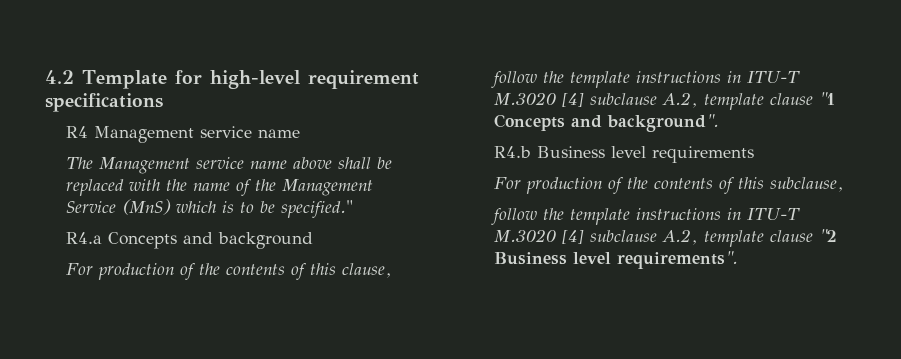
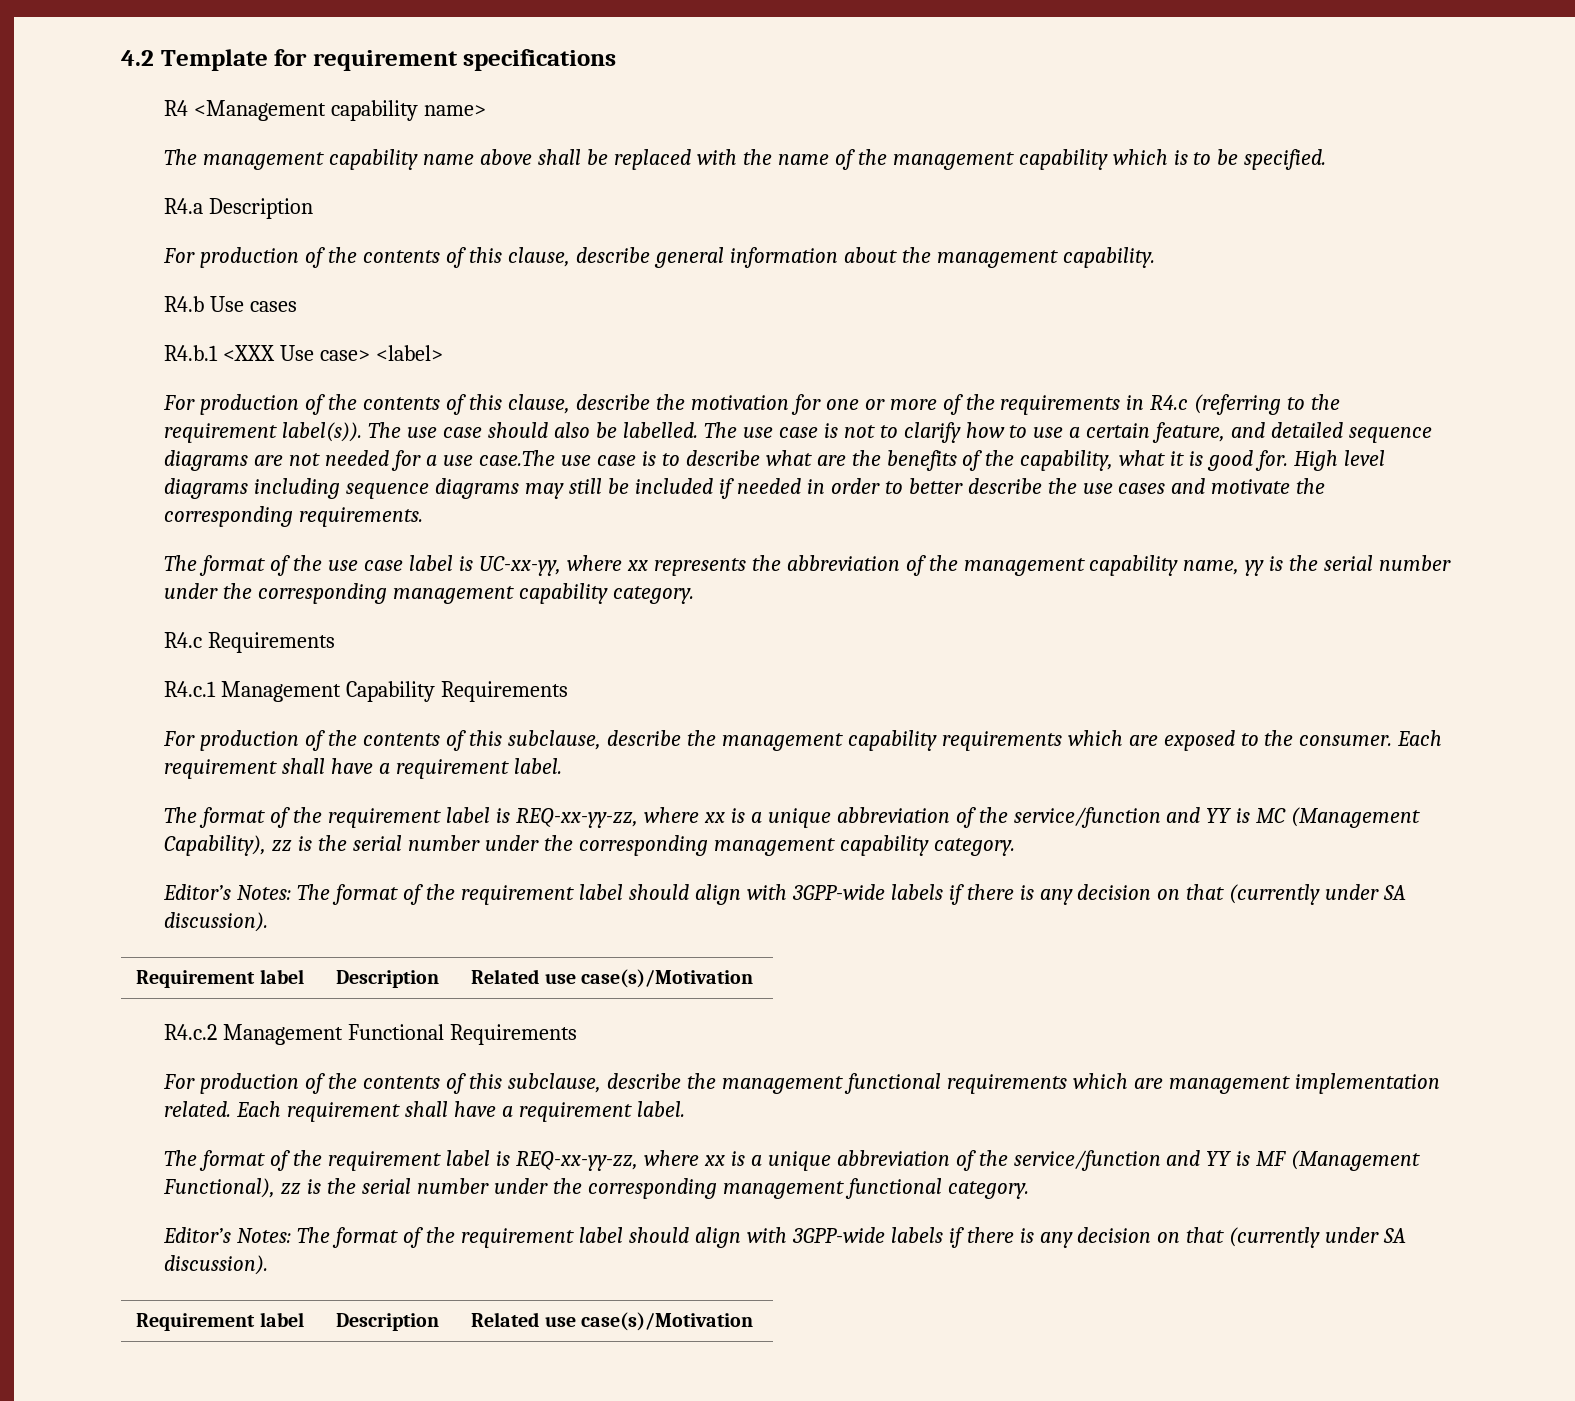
[209,70,300,89] high-level -> (308, 57) none
[94,126,301,143] [66,157,245,174] Management service name // The Management service -> [194,100,487,121] [164,149,419,170] <Management capability name> // The management capability
[282,179,374,196] [66,199,172,215] Management Service (MnS) -> [892,149,1108,170] management capability
[281,200,354,218] specified." -> [1244,149,1327,170] specified.
[108,232,314,249] [66,263,393,280] [491,71,801,88] [494,92,836,110] [494,114,720,132] [494,146,755,163] [494,177,845,194] [491,208,801,225] [494,229,838,247] [494,251,739,269] Concepts and background // For production of the contents of this clause, follow the template instructions in ITU-T M.3020 [4] subclause A.2, template clause "1 Concepts and background". // R4.b Business level requirements // For production of the contents of this subclause, // follow the template instructions in ITU-T M.3020 [4] subclause A.2, template clause "2 Business level requirements". -> [209,198,314,219] [163,247,1155,268] [164,296,298,312] [164,345,444,361] [163,394,1341,415] [164,422,1433,443] [164,450,1385,471] [164,478,1326,499] [164,506,424,527] [164,555,1452,576] [164,583,695,604] [164,632,336,653] [164,681,569,702] [163,730,1443,751] [164,758,563,779] [164,807,1421,828] [164,835,1015,856] [163,884,1407,905] [164,912,269,932] [136,969,304,988] [336,970,440,988] [471,969,754,988] [164,1024,578,1045] [163,1073,1440,1094] [164,1101,686,1122] [164,1150,1421,1171] [163,1178,1029,1199] [163,1227,1407,1248] [164,1255,269,1275] [136,1312,304,1331] [336,1313,440,1331] [471,1312,754,1331] Description // For production of the contents of this clause, describe general information about the management capability. // R4.b Use cases // R4.b.1 <XXX Use case> <label> // For production of the contents of this clause, describe the motivation for one or more of the requirements in R4.c (referring to the requirement label(s)). The use case should also be labelled. The use case is not to clarify how to use a certain feature, and detailed sequence diagrams are not needed for a use case.The use case is to describe what are the benefits of the capability, what it is good for. High level diagrams including sequence diagrams may still be included if needed in order to better describe the use cases and motivate the corresponding requirements. // The format of the use case label is UC-xx-yy, where xx represents the abbreviation of the management capability name, yy is the serial number under the corresponding management capability category. // R4.c Requirements // R4.c.1 Management Capability Requirements // For production of the contents of this subclause, describe the management capability requirements which are exposed to the consumer. Each requirement shall have a requirement label. // The format of the requirement label is REQ-xx-yy-zz, where xx is a unique abbreviation of the service/function and YY is MC (Management Capability), zz is the serial number under the corresponding management capability category. // Editor’s Notes: The format of the requirement label should align with 3GPP-wide labels if there is any decision on that (currently under SA discussion). // Requirement label | Description | Related use case(s)/Motivation // R4.c.2 Management Functional Requirements // For production of the contents of this subclause, describe the management functional requirements which are management implementation related. Each requirement shall have a requirement label. // The format of the requirement label is REQ-xx-yy-zz, where xx is a unique abbreviation of the service/function and YY is MF (Management Functional), zz is the serial number under the corresponding management functional category. // Editor’s Notes: The format of the requirement label should align with 3GPP-wide labels if there is any decision on that (currently under SA discussion). // Requirement label | Description | Related use case(s)/Motivation

